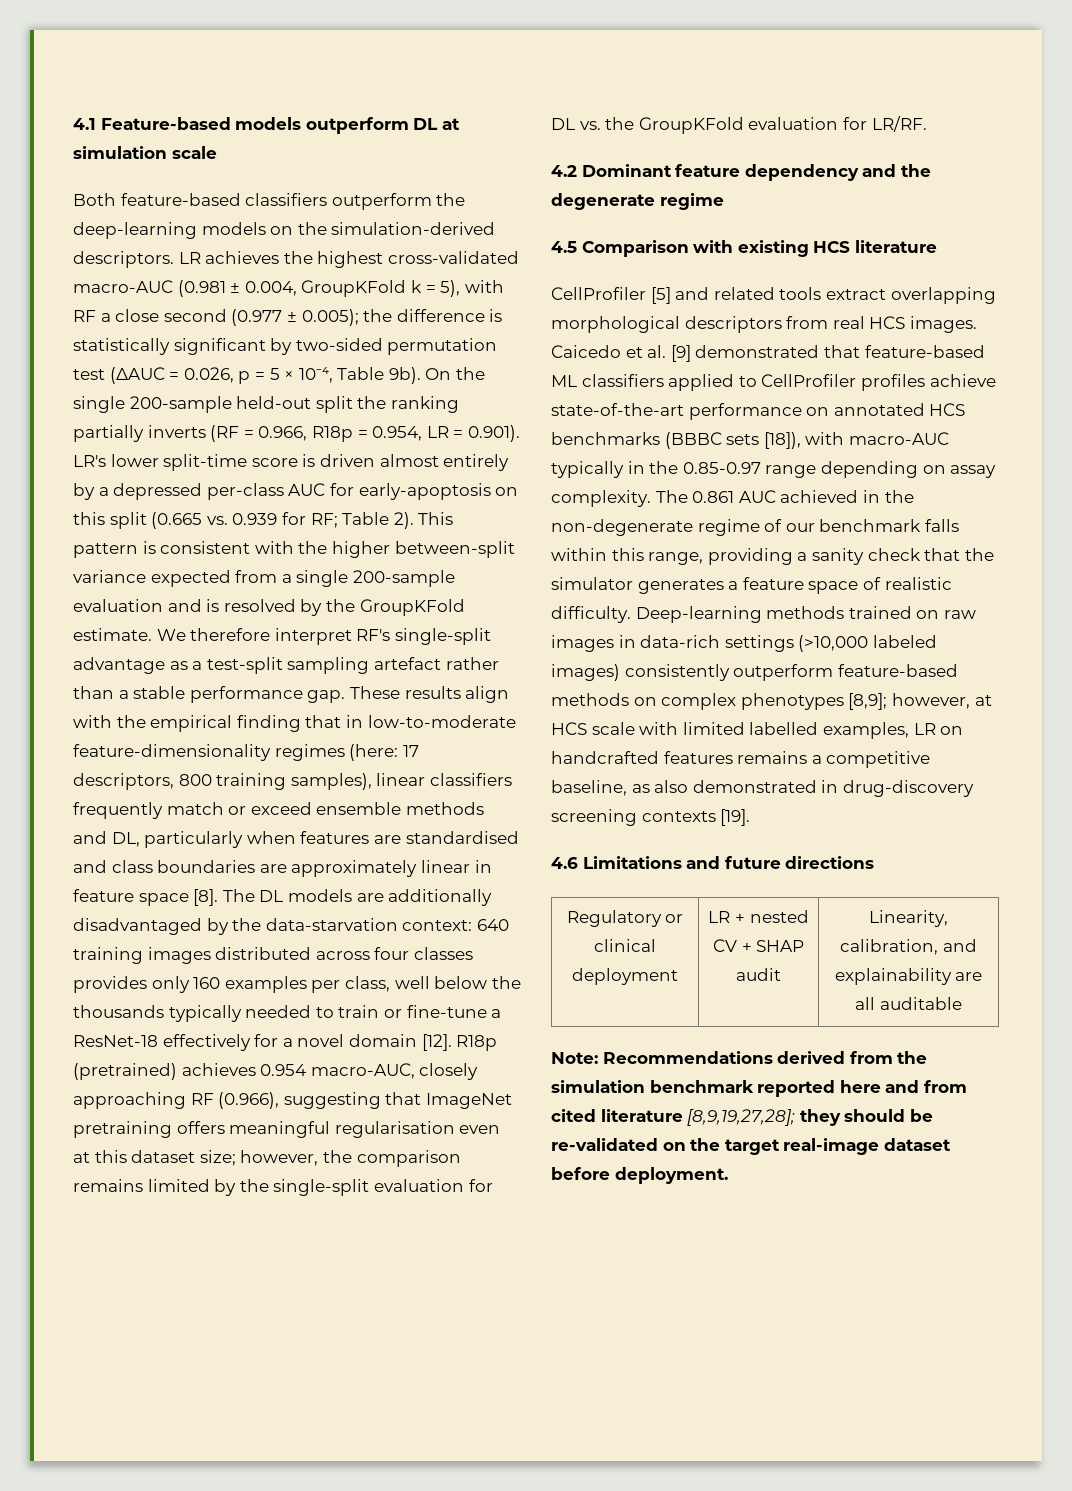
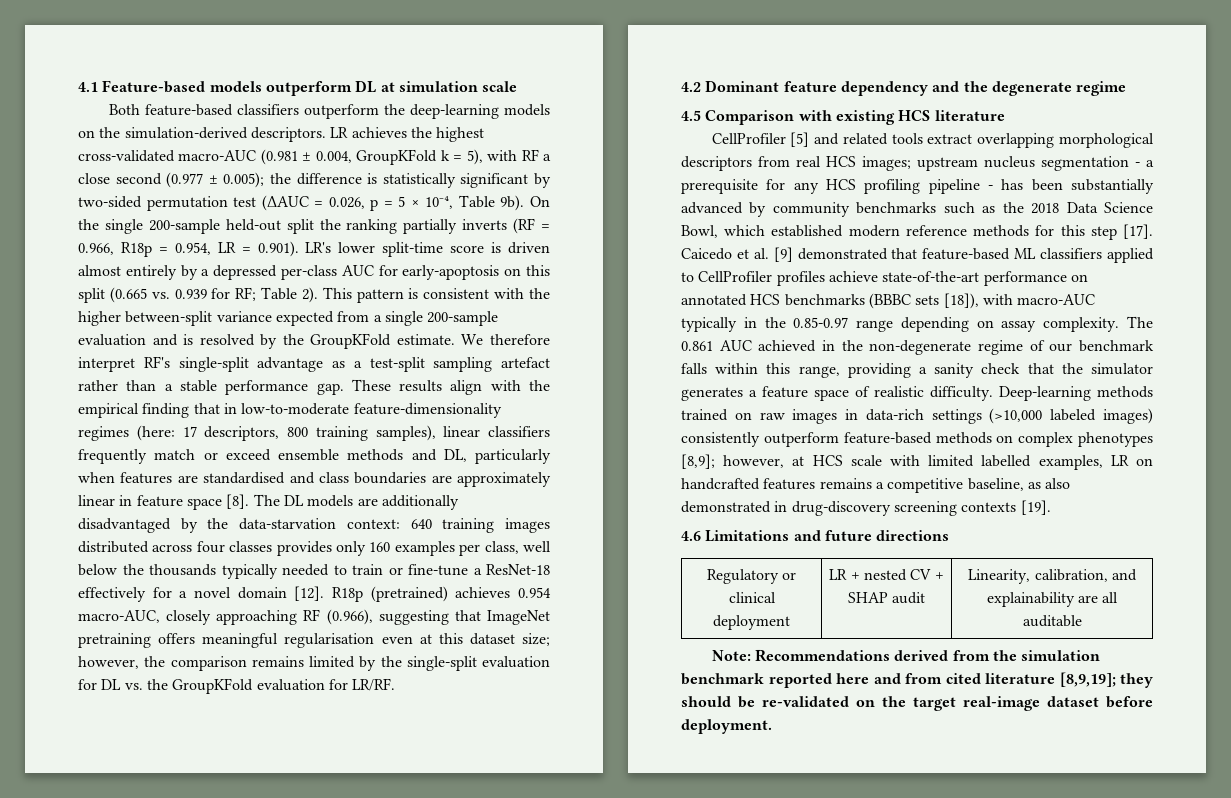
[909,316,977,333] images. -> [862,156,1154,171] [681,179,1154,194] [681,202,1153,217] [681,224,1153,240] images; upstream nucleus segmentation - a prerequisite for any HCS profiling pipeline - has been substantially advanced by community benchmarks such as the 2018 Data Science Bowl, which established modern reference methods for this step [17].
[687,1109,796,1126] [8,9,19,27,28]; -> [1059,672,1116,687] [8,9,19];

